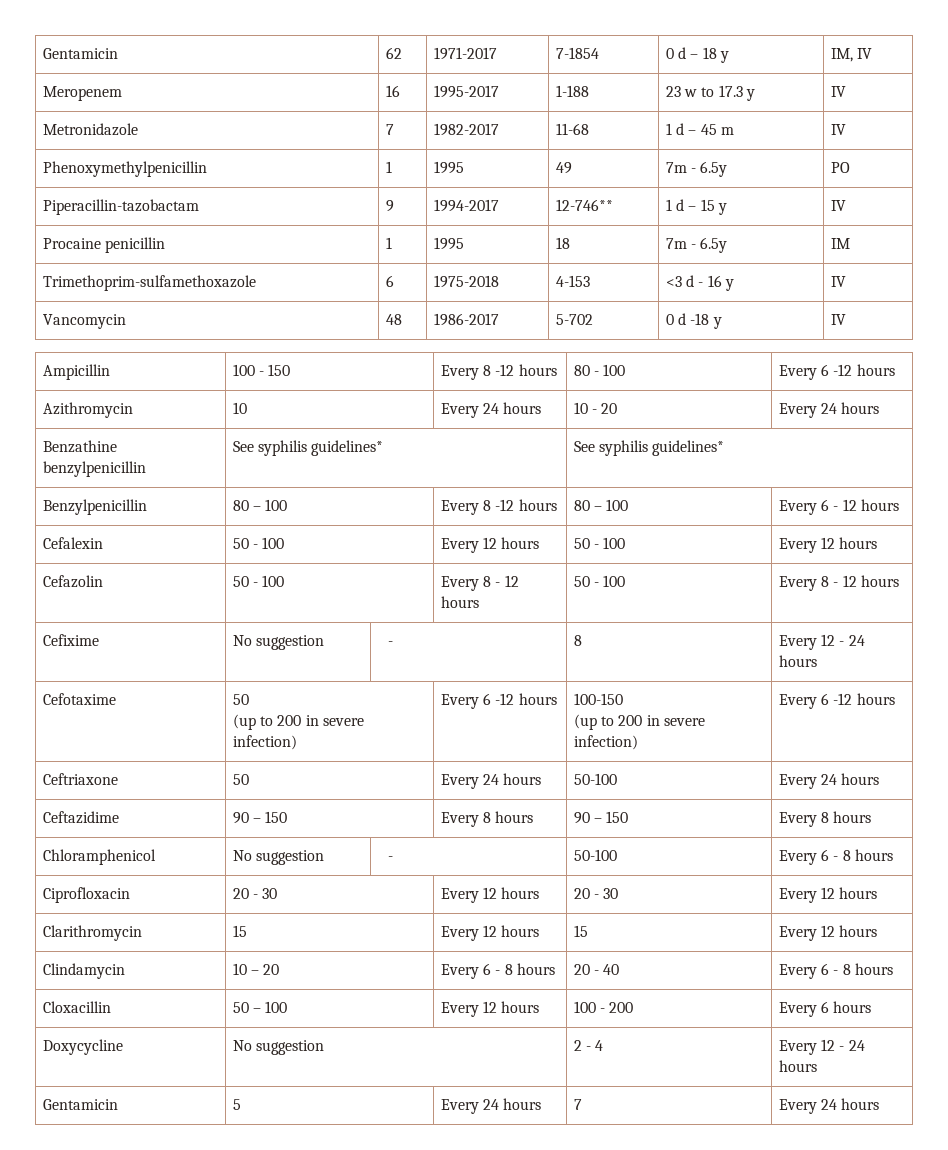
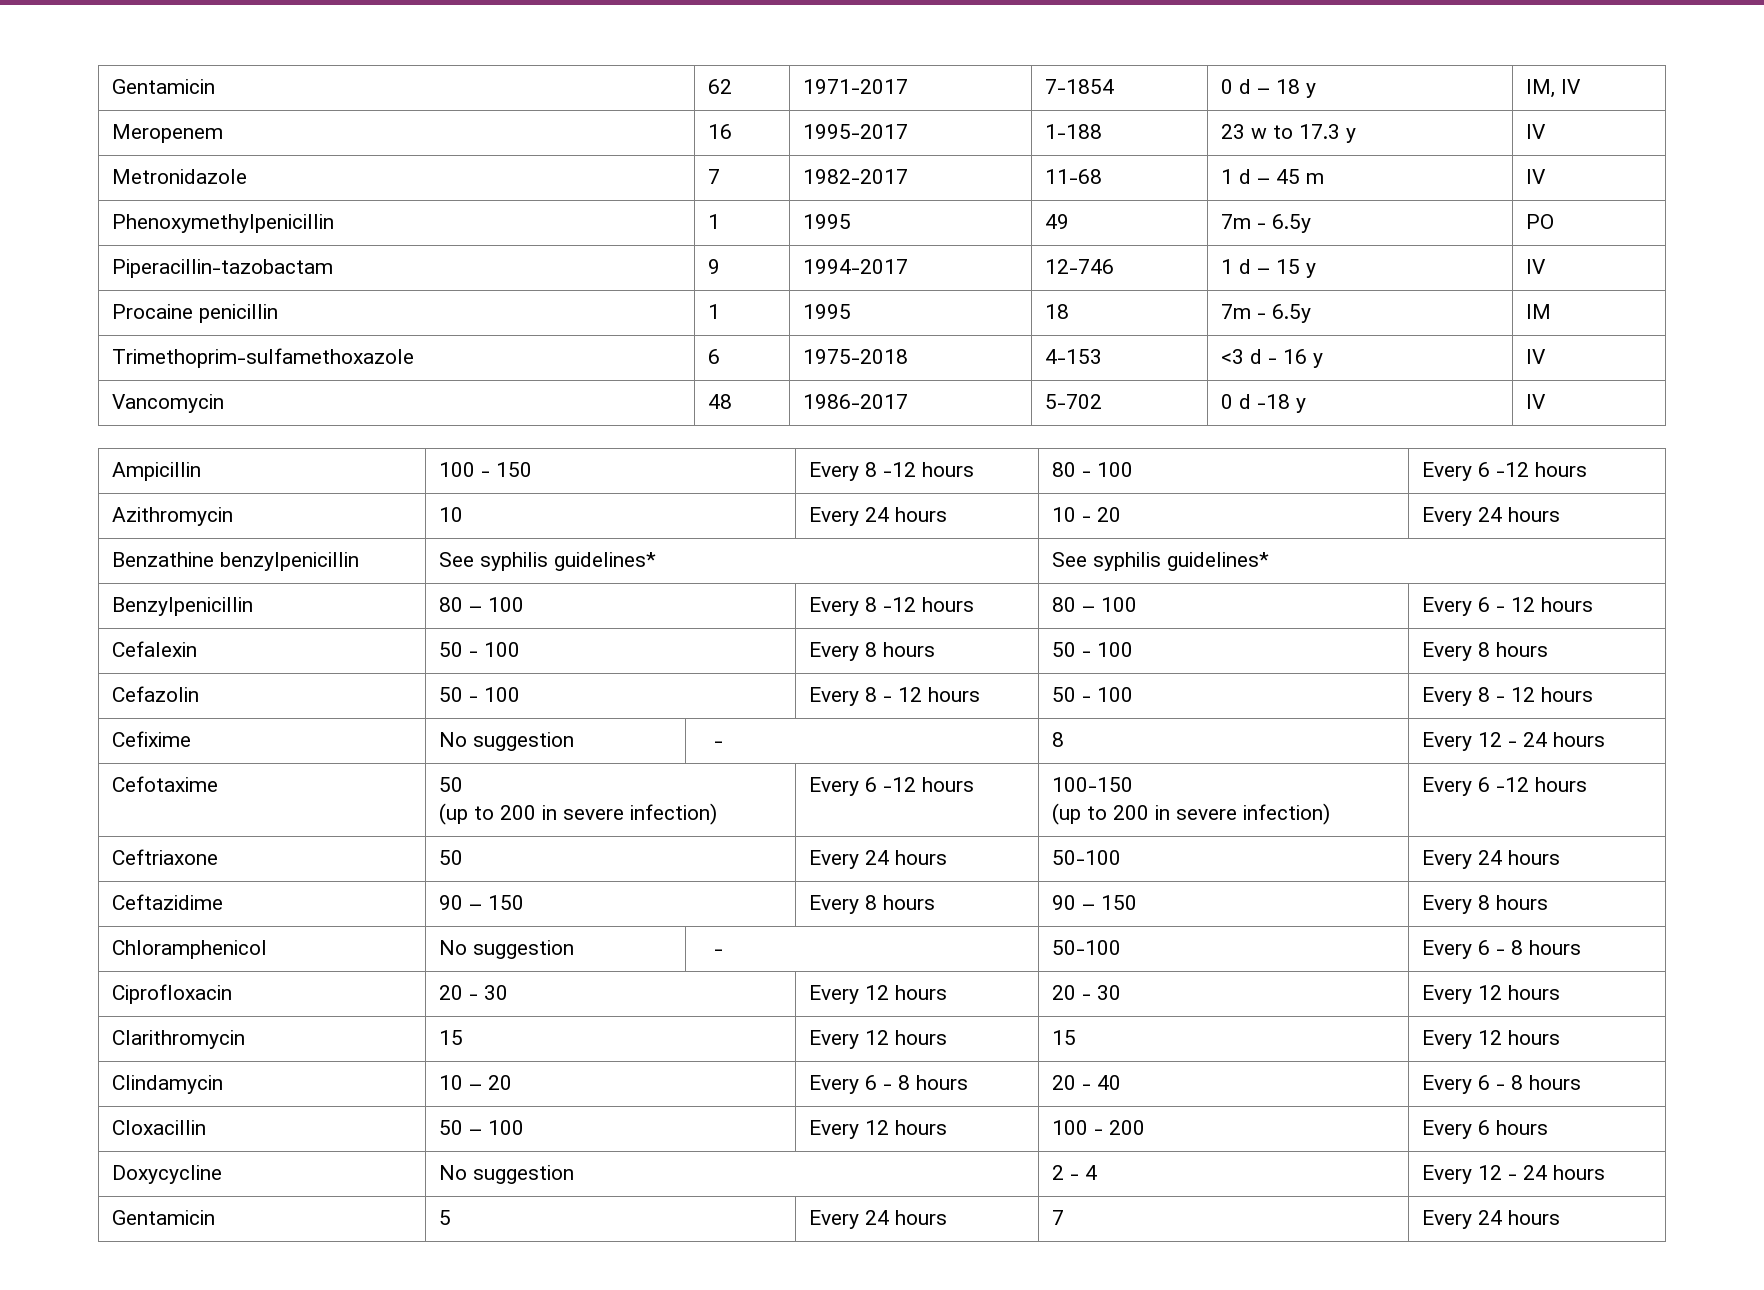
[555,199,613,211] 12-746** -> [1045,259,1115,274] 12-746
[482,537,540,549] [573,537,626,549] [778,537,835,553] 12 hours | 50 - 100 | Every 12 -> [865,642,936,657] [1052,642,1134,657] [1422,642,1491,661] 8 hours | 50 - 100 | Every 8

